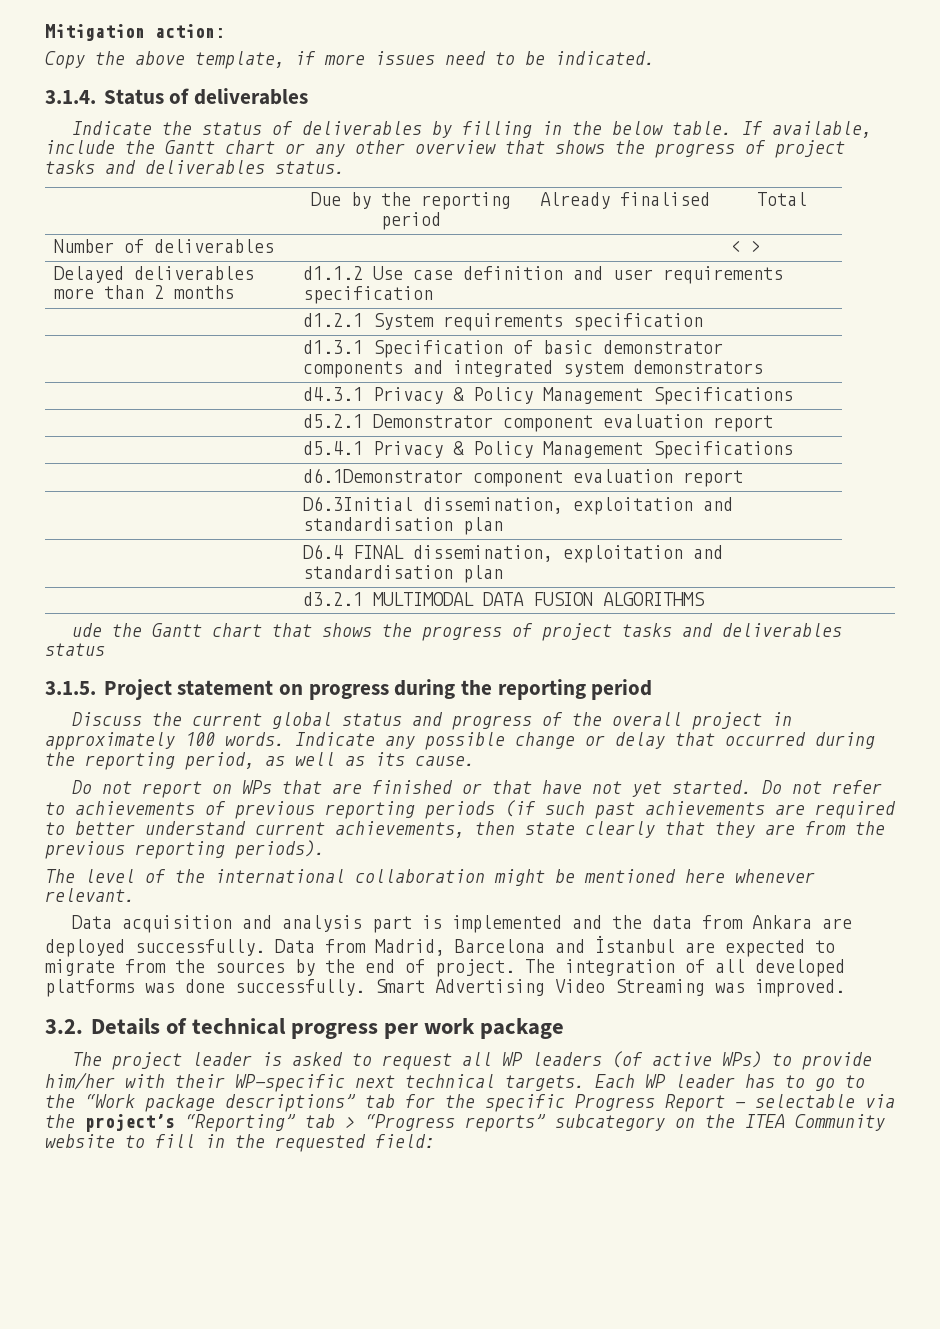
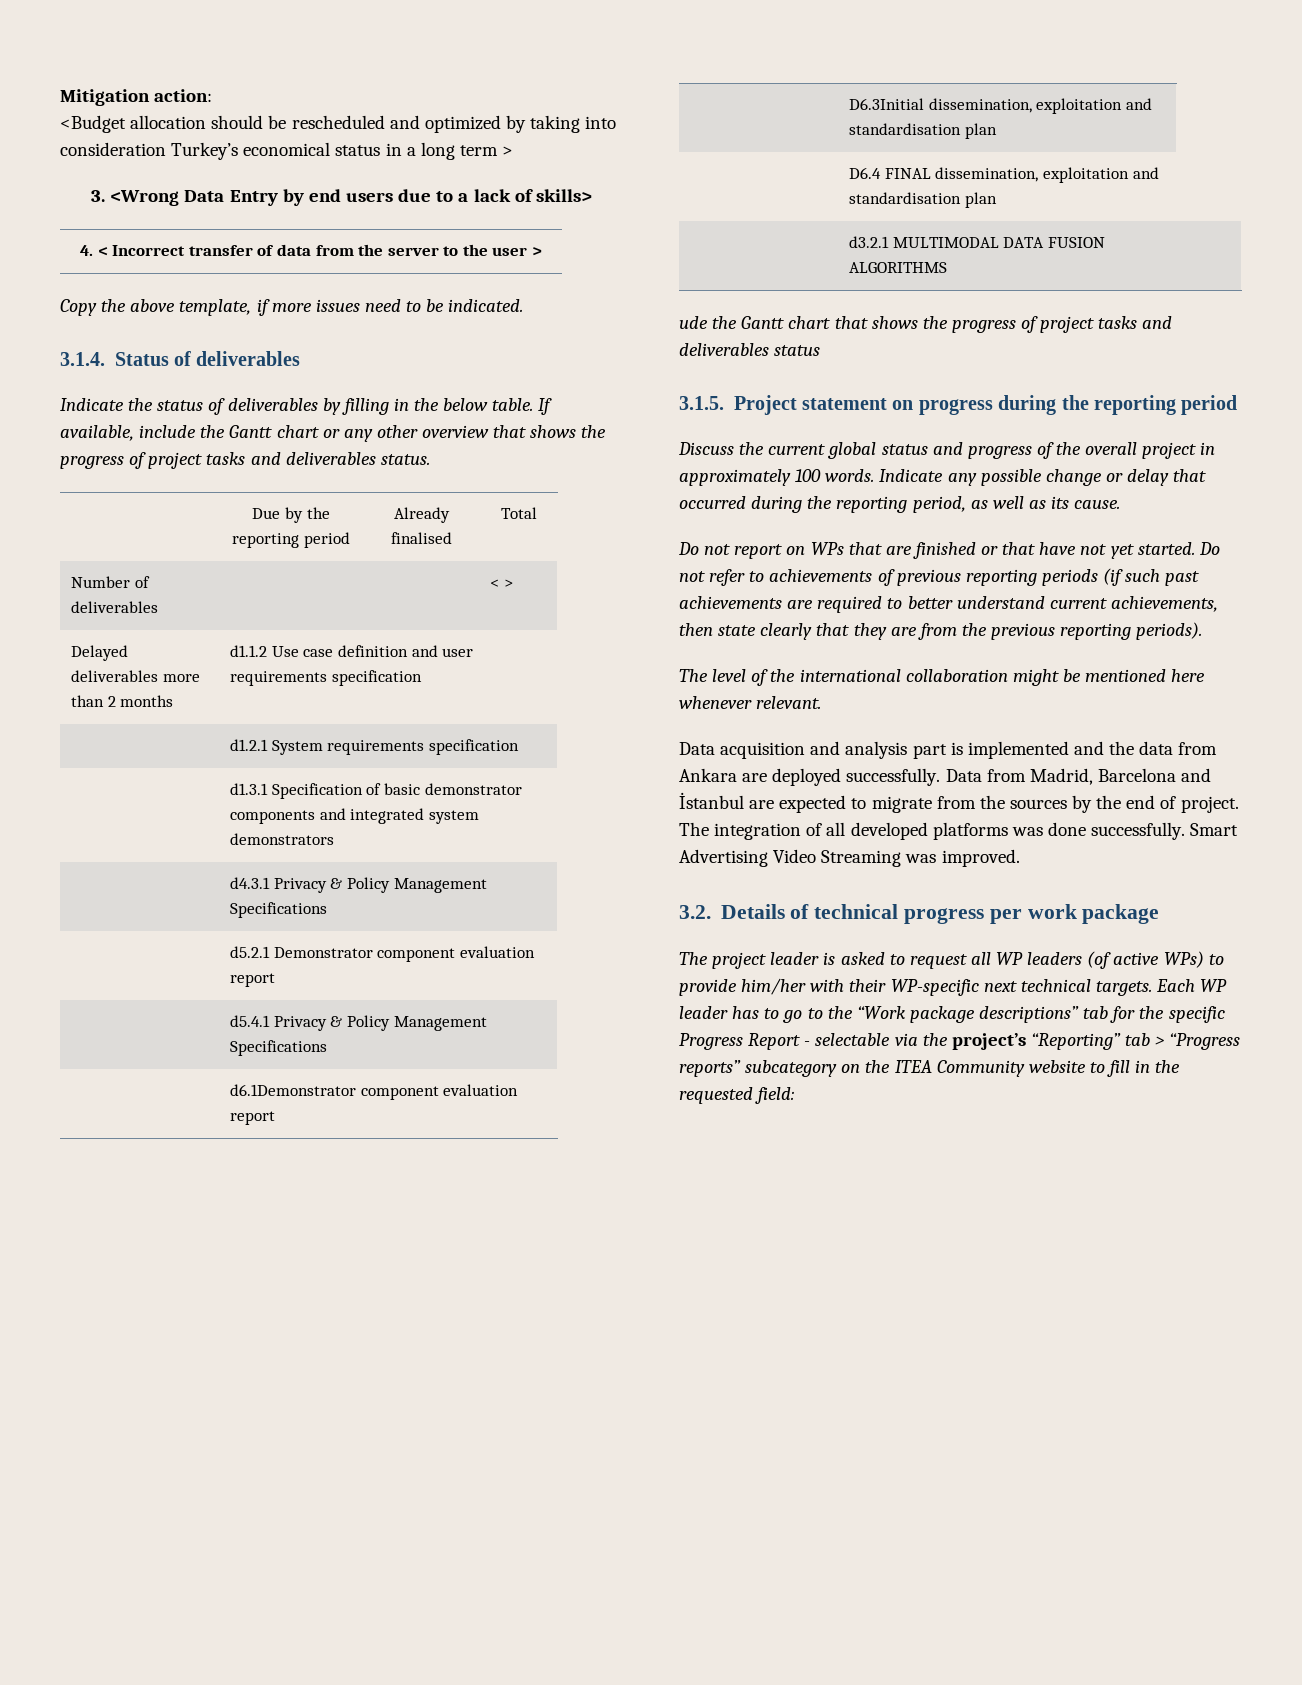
(225, 31) none -> [60,115,617,133] [60,142,514,160] [91,189,592,206] [79,244,543,256] // <Budget allocation should be rescheduled and optimized by taking into consideration Turkey’s economical status in a long term > // 3. <Wrong Data Entry by end users due to a lack of skills> // 4. < Incorrect transfer of data from the server to the user >

